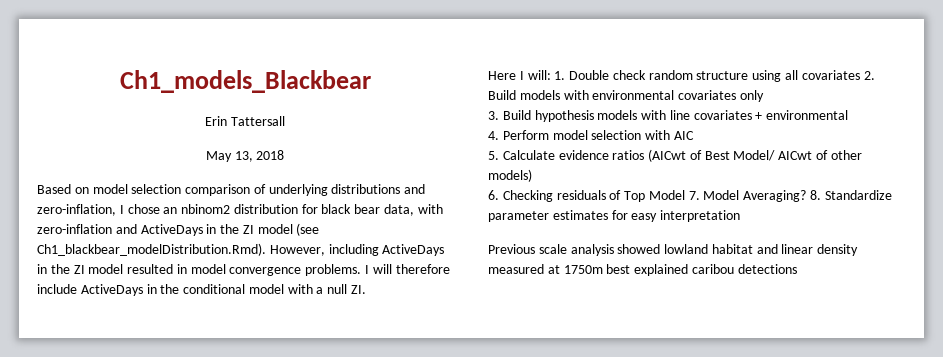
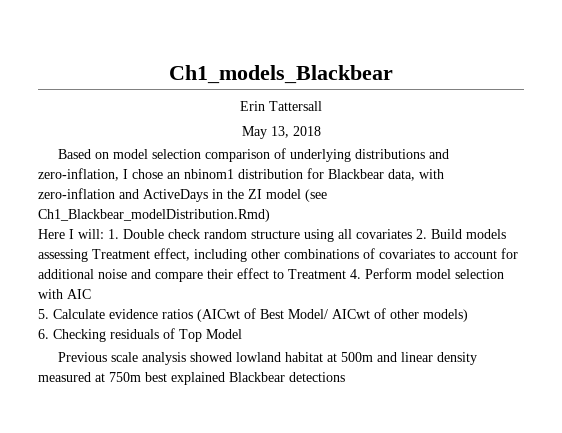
[181,204,231,214] nbinom2 -> [184,169,234,179] nbinom1
[321,204,381,214] black bear -> [328,169,384,179] Blackbear
[37,243,445,256] [37,264,450,276] [37,284,367,296] Ch1_blackbear_modelDistribution.Rmd). However, including ActiveDays in the ZI model resulted in model convergence problems. I will therefore include ActiveDays in the conditional model with a null ZI. -> [38,209,270,222] Ch1_Blackbear_modelDistribution.Rmd)
[563,90,764,102] [488,110,849,122] with environmental covariates only // 3. Build hypothesis models with line covariates + environmental // -> [38,248,518,262] [38,268,346,282] assessing Treatment effect, including other combinations of covariates to account for additional noise and compare their effect to Treatment
[688,190,892,202] [488,210,741,222] 7. Model Averaging? 8. Standardize parameter estimates for easy interpretation -> (242, 334) none
(753, 249) none -> [327,352,374,362] at 500m
[563,265,603,274] 1750m -> [109,372,141,382] 750m
[691,264,734,274] caribou -> [229,372,285,382] Blackbear

